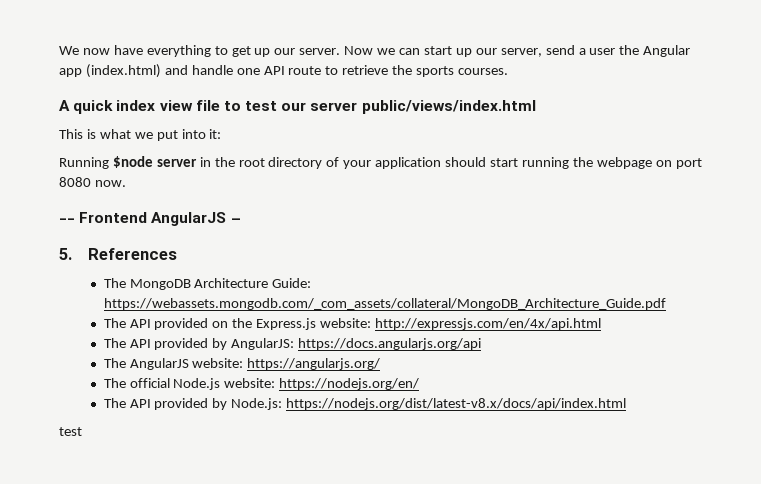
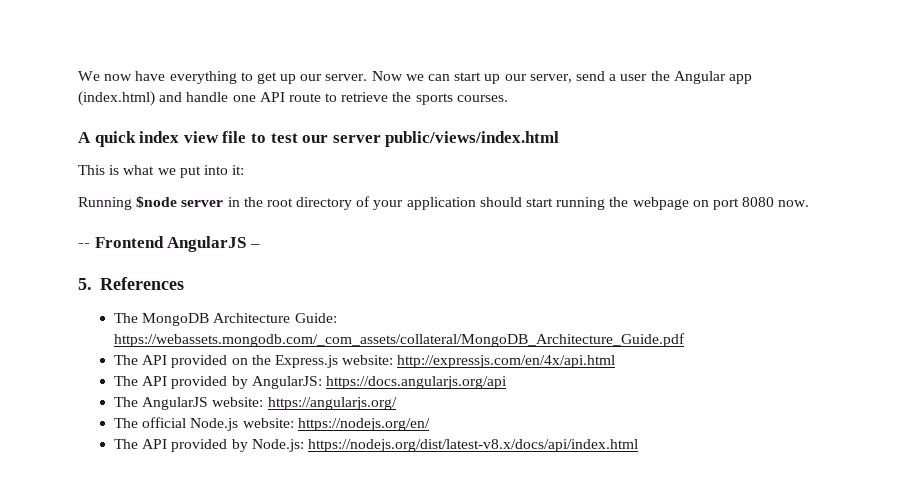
[59,427,82,436] // test -> (638, 445) none

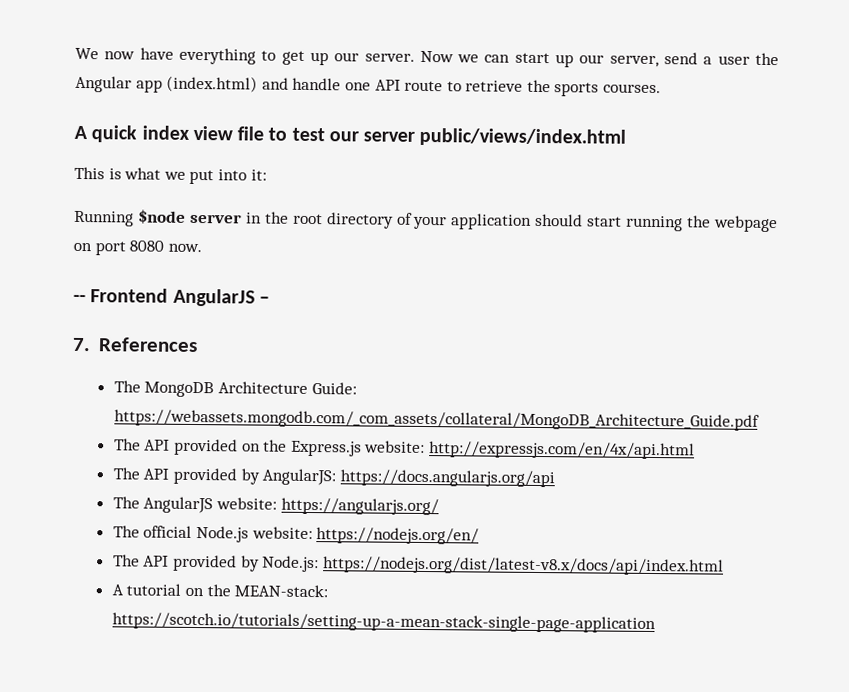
[78,278,92,290] 5. -> [72,337,91,352] 7.
(638, 445) none -> [111,583,329,598] [111,612,656,634] // A tutorial on the MEAN-stack: https://scotch.io/tutorials/setting-up-a-mean-stack-single-page-application

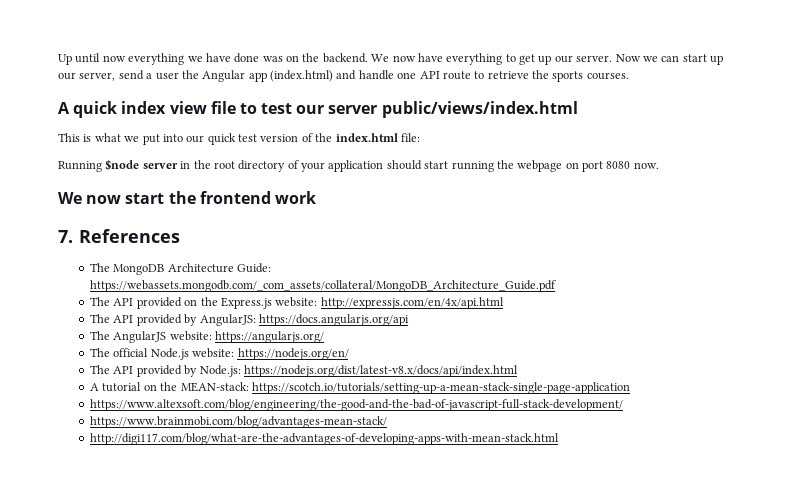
(75, 53) none -> [58,53,368,65] Up until now everything we have done was on the backend.
[250,169,267,181] it: -> [186,133,420,145] our quick test version of the index.html file:
[73,288,270,307] -- Frontend AngularJS – -> [58,191,316,204] We now start the frontend work
(656, 623) none -> [89,399,623,411] [89,416,387,428] [89,433,559,445] // https://www.altexsoft.com/blog/engineering/the-good-and-the-bad-of-javascript-full-stack-development/ // https://www.brainmobi.com/blog/advantages-mean-stack/ // http://digi117.com/blog/what-are-the-advantages-of-developing-apps-with-mean-stack.html

